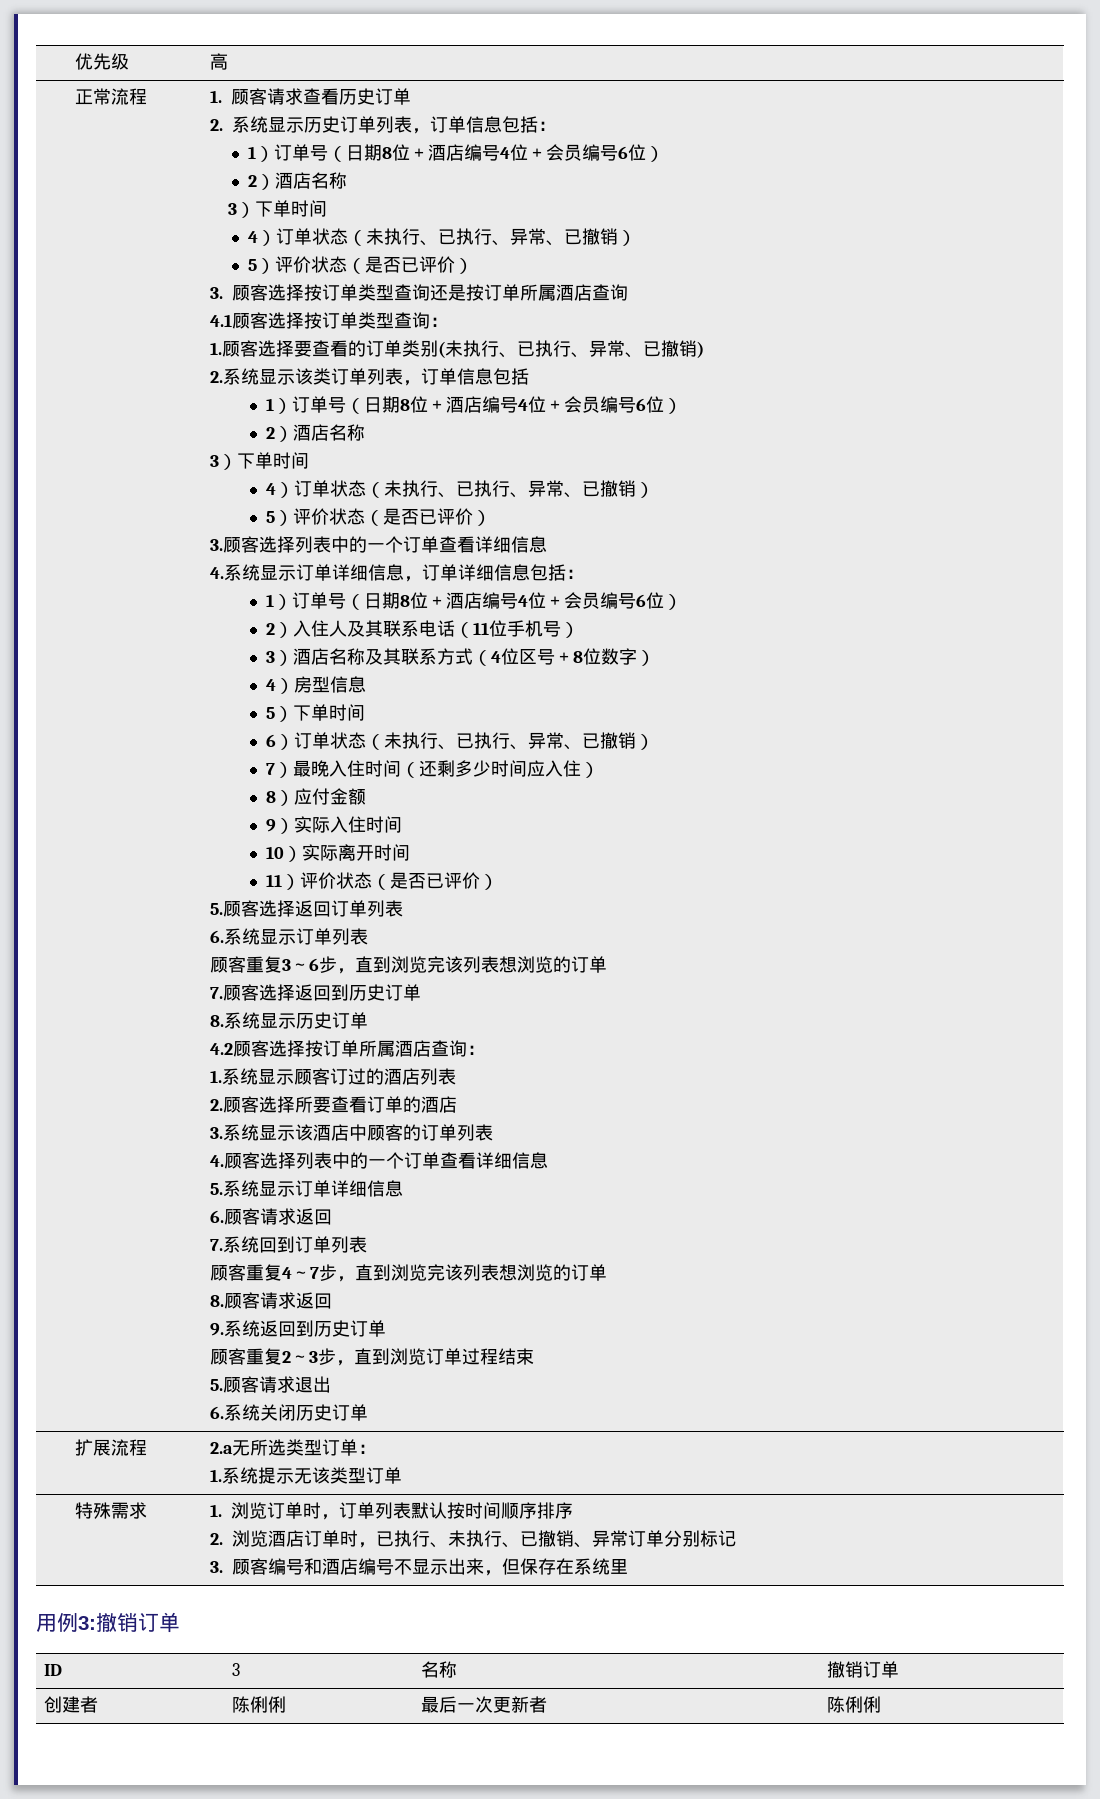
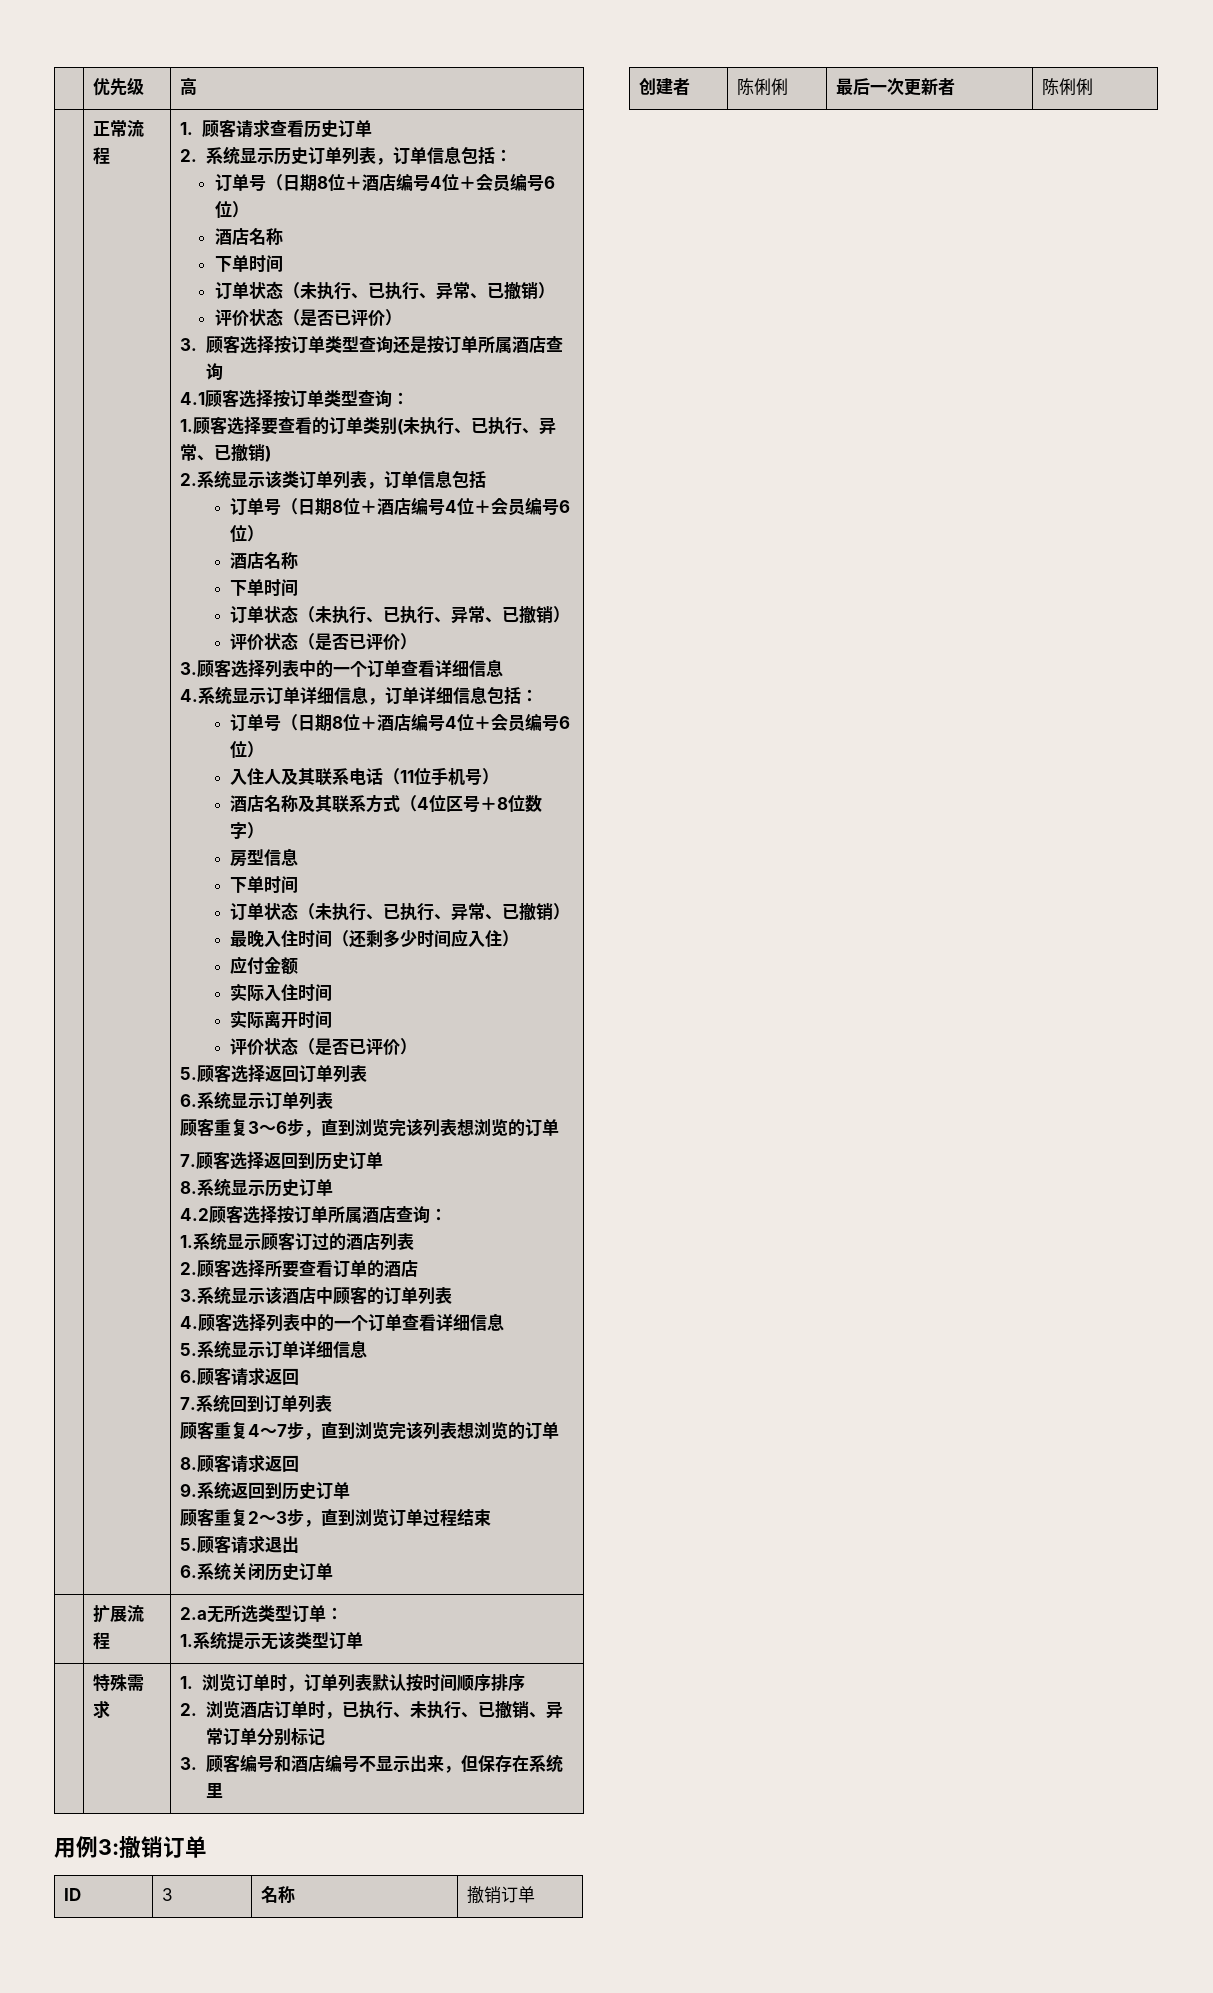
[248,146,275,162] 1） -> (512, 155) none
[248,172,348,190] [228,200,328,218] [248,230,277,246] 2）酒店名称 // 3）下单时间 // 4） -> [214,228,283,246] [214,255,283,273] 酒店名称 // 下单时间 //
[248,258,276,274] 5） -> (555, 290) none
[266,398,293,414] 1） -> (487, 479) none
[266,424,366,442] [210,452,310,470] [266,482,295,498] 2）酒店名称 // 3）下单时间 // 4） -> [230,552,299,570] [230,579,299,597] 酒店名称 // 下单时间 //
[266,510,294,526] 5） -> (571, 614) none
[266,594,293,610] 1） -> (539, 695) none
[266,622,294,638] 2） -> (265, 749) none
[266,650,294,666] 3） -> (500, 776) none
[266,678,295,694] 4） -> (265, 830) none
[266,704,366,722] [266,734,295,750] 5）下单时间 // 6） -> [230,876,299,894] 下单时间 //
[266,762,294,778] 7） -> (571, 911) none
[266,790,295,806] 8） -> (520, 938) none
[266,818,295,834] 9） -> (299, 966) none
[266,846,303,862] 10） -> (333, 992) none
[266,874,301,890] 11） -> (333, 1019) none

